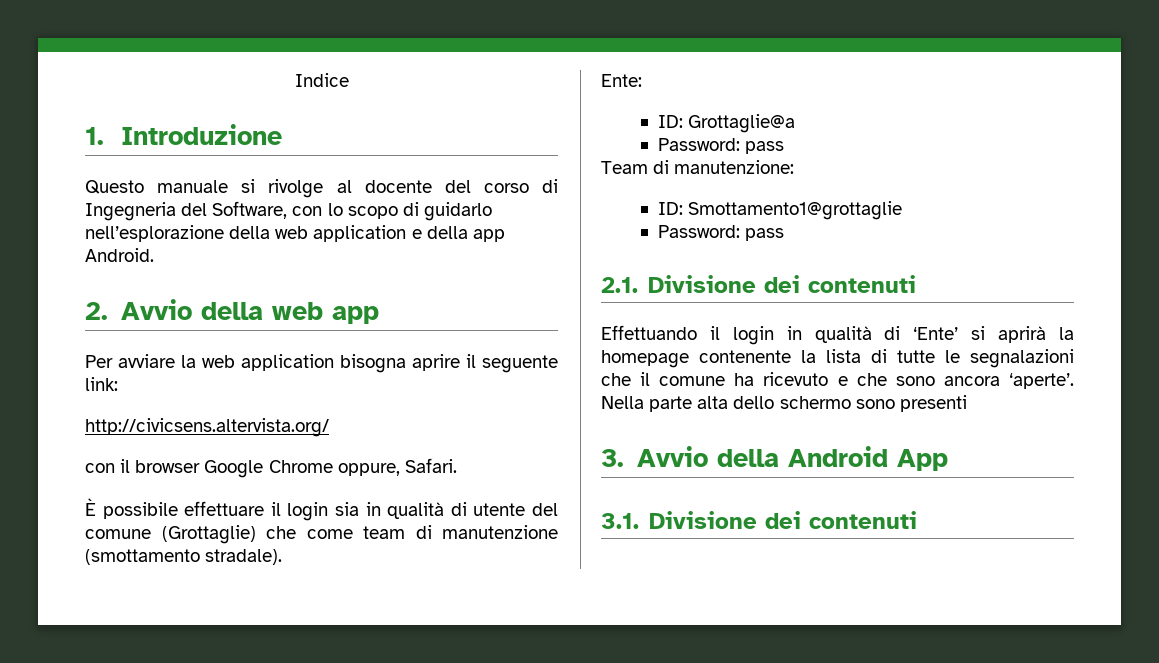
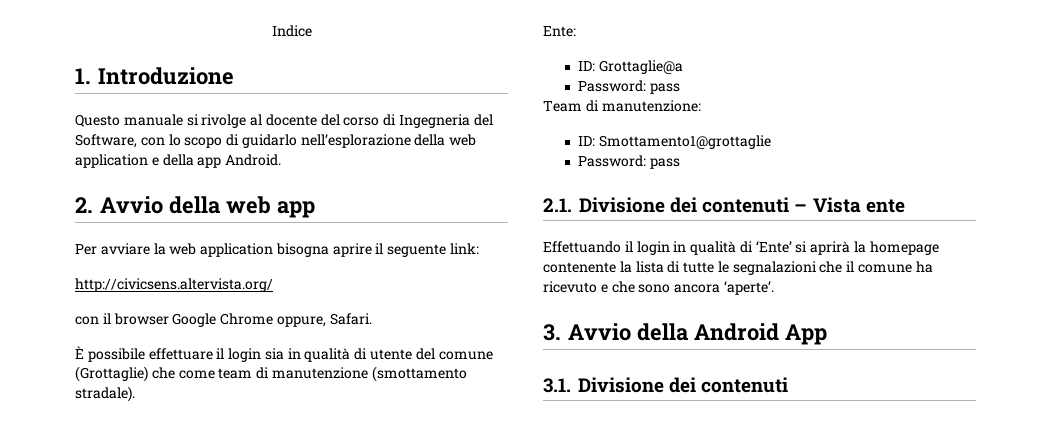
(916, 284) none -> [794,197,905,213] – Vista ente
[601,395,967,412] Nella parte alta dello schermo sono presenti -> (774, 288) none

